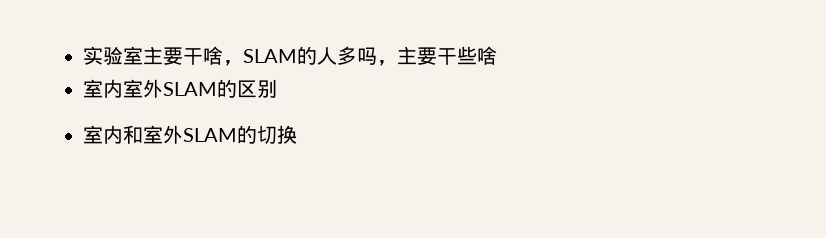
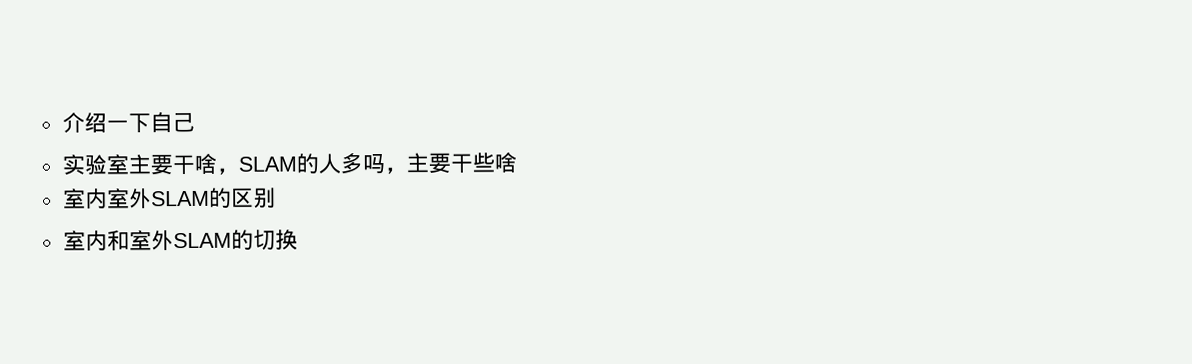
(83, 55) none -> [61,112,195,134] 介绍一下自己 //

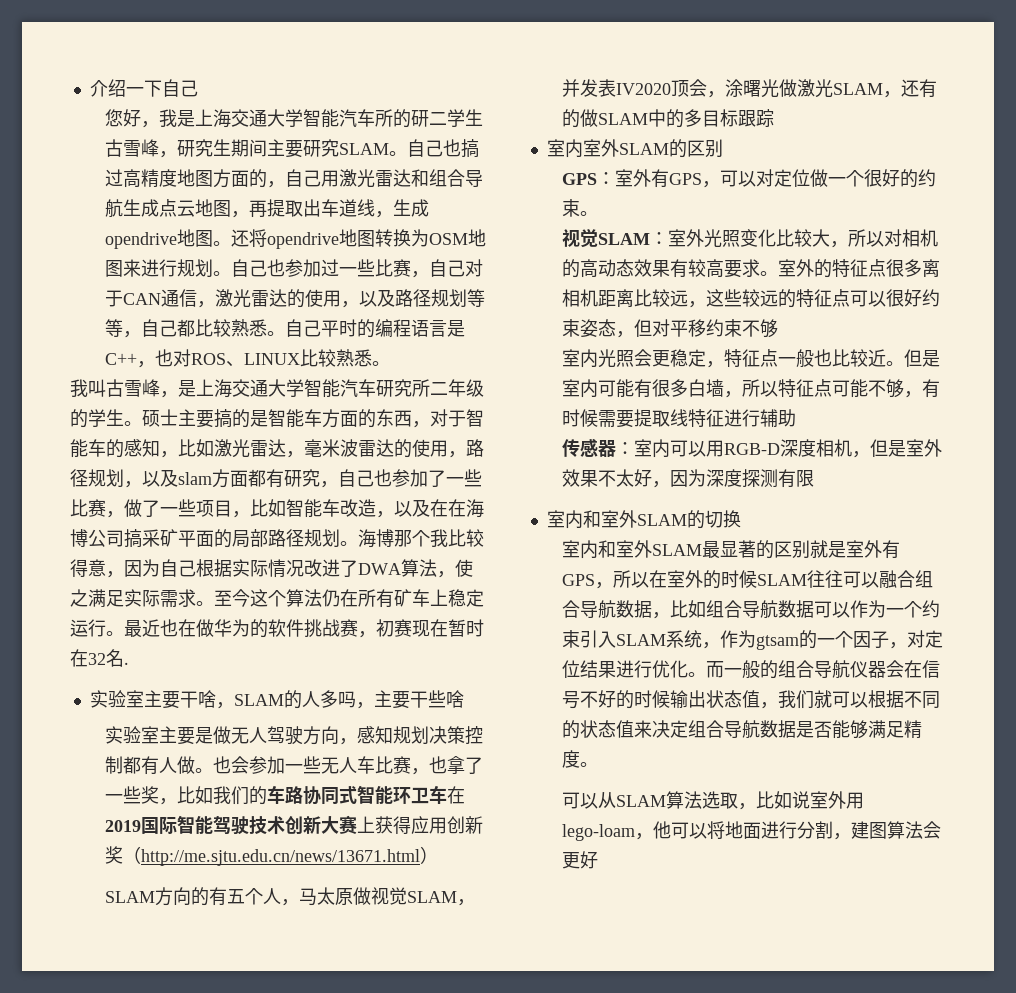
(195, 122) none -> [104,109,483,128] [104,139,479,158] [104,169,483,188] [104,199,429,218] [104,229,486,249] [104,259,483,278] [104,289,485,308] [104,319,465,338] [104,349,390,368] [70,379,484,398] [70,409,484,428] [70,439,484,458] [70,469,482,488] [70,499,484,518] [70,529,484,548] [70,559,473,578] [70,589,484,608] [70,619,484,638] [70,649,129,667] // 您好，我是上海交通大学智能汽车所的研二学生古雪峰，研究生期间主要研究SLAM。自己也搞过高精度地图方面的，自己用激光雷达和组合导航生成点云地图，再提取出车道线，生成opendrive地图。还将opendrive地图转换为OSM地图来进行规划。自己也参加过一些比赛，自己对于CAN通信，激光雷达的使用，以及路径规划等等，自己都比较熟悉。自己平时的编程语言是C++，也对ROS、LINUX比较熟悉。 // 我叫古雪峰，是上海交通大学智能汽车研究所二年级的学生。硕士主要搞的是智能车方面的东西，对于智能车的感知，比如激光雷达，毫米波雷达的使用，路径规划，以及slam方面都有研究，自己也参加了一些比赛，做了一些项目，比如智能车改造，以及在在海博公司搞采矿平面的局部路径规划。海博那个我比较得意，因为自己根据实际情况改进了DWA算法，使之满足实际需求。至今这个算法仍在所有矿车上稳定运行。最近也在做华为的软件挑战赛，初赛现在暂时在32名.
(517, 163) none -> [104,726,483,745] [104,756,483,775] [104,785,465,805] [104,815,483,835] [104,846,438,866] [104,887,475,906] [561,79,937,98] [561,109,774,128] // 实验室主要是做无人驾驶方向，感知规划决策控制都有人做。也会参加一些无人车比赛，也拿了一些奖，比如我们的车路协同式智能环卫车在2019国际智能驾驶技术创新大赛上获得应用创新奖（http://me.sjtu.edu.cn/news/13671.html） // SLAM方向的有五个人，马太原做视觉SLAM，并发表IV2020顶会，涂曙光做激光SLAM，还有的做SLAM中的多目标跟踪
(276, 198) none -> [561,169,936,188] [561,199,598,217] [561,229,938,248] [561,259,940,278] [561,289,940,308] [561,319,778,338] [561,349,940,368] [561,379,940,398] [561,409,796,428] [561,438,942,458] [561,469,814,488] // GPS：室外有GPS，可以对定位做一个很好的约束。 // 视觉SLAM：室外光照变化比较大，所以对相机的高动态效果有较高要求。室外的特征点很多离相机距离比较远，这些较远的特征点可以很好约束姿态，但对平移约束不够 // 室内光照会更稳定，特征点一般也比较近。但是室内可能有很多白墙，所以特征点可能不够，有时候需要提取线特征进行辅助 // 传感器：室内可以用RGB-D深度相机，但是室外效果不太好，因为深度探测有限
(298, 239) none -> [561,540,900,559] [561,570,933,589] [561,600,940,619] [561,630,943,650] [561,660,940,679] [561,690,940,709] [561,720,922,739] [561,750,598,768] [561,791,864,810] [561,821,941,841] [561,851,598,869] // 室内和室外SLAM最显著的区别就是室外有GPS，所以在室外的时候SLAM往往可以融合组合导航数据，比如组合导航数据可以作为一个约束引入SLAM系统，作为gtsam的一个因子，对定位结果进行优化。而一般的组合导航仪器会在信号不好的时候输出状态值，我们就可以根据不同的状态值来决定组合导航数据是否能够满足精度。 // 可以从SLAM算法选取，比如说室外用lego-loam，他可以将地面进行分割，建图算法会更好

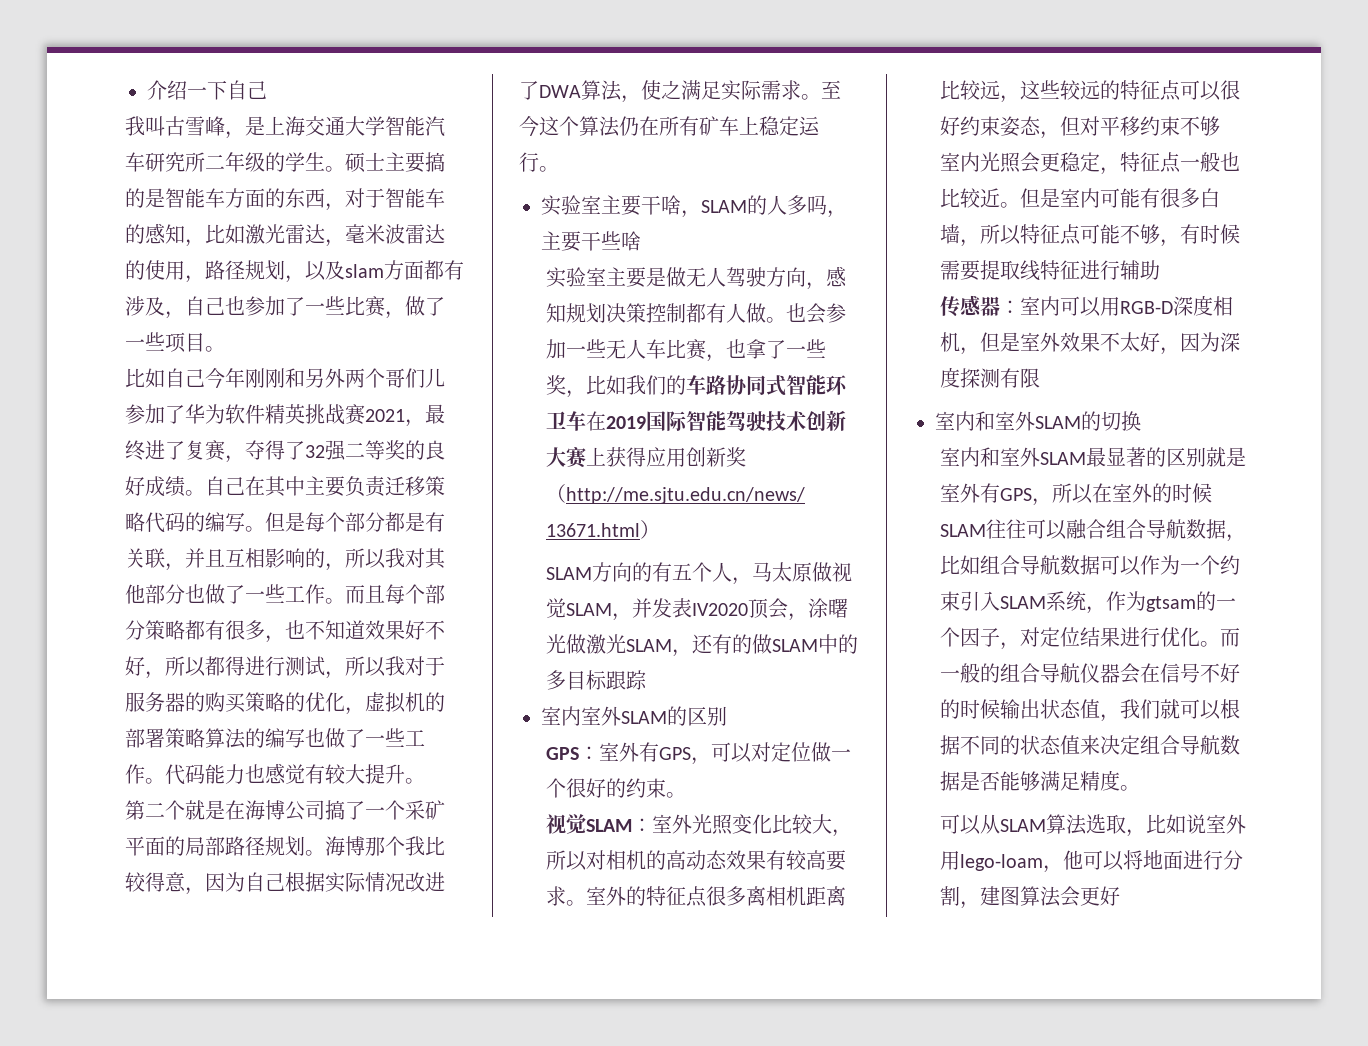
[104,109,483,128] [104,139,479,158] [104,169,483,188] [104,199,429,218] [104,229,486,249] [104,259,483,278] [104,289,485,308] [104,319,465,338] [104,349,390,368] // 您好，我是上海交通大学智能汽车所的研二学生古雪峰，研究生期间主要研究SLAM。自己也搞过高精度地图方面的，自己用激光雷达和组合导航生成点云地图，再提取出车道线，生成opendrive地图。还将opendrive地图转换为OSM地图来进行规划。自己也参加过一些比赛，自己对于CAN通信，激光雷达的使用，以及路径规划等等，自己都比较熟悉。自己平时的编程语言是C++，也对ROS、LINUX比较熟悉。 -> (267, 90) none
[284,469,320,487] 研究 -> [125,296,165,316] 涉及
[232,499,448,518] ，比如智能车改造，以及在 -> [205,346,225,352] [125,368,445,389] [125,404,445,427] [125,440,445,463] [125,476,445,497] [125,512,445,533] [125,548,446,571] [125,584,445,604] [125,620,445,643] [125,656,445,679] [125,692,445,715] [125,728,425,749] [125,763,425,785] [125,800,225,820] 。 // 比如自己今年刚刚和另外两个哥们儿参加了华为软件精英挑战赛2021，最终进了复赛，夺得了32强二等奖的良好成绩。自己在其中主要负责迁移策略代码的编写。但是每个部分都是有关联，并且互相影响的，所以我对其他部分也做了一些工作。而且每个部分策略都有很多，也不知道效果好不好，所以都得进行测试，所以我对于服务器的购买策略的优化，虚拟机的部署策略算法的编写也做了一些工作。代码能力也感觉有较大提升。 // 第二个就是
(142, 538) none -> [345,800,405,820] 了一个
[124,619,484,638] [70,649,129,667] 最近也在做华为的软件挑战赛，初赛现在暂时在32名. -> (559, 169) none

